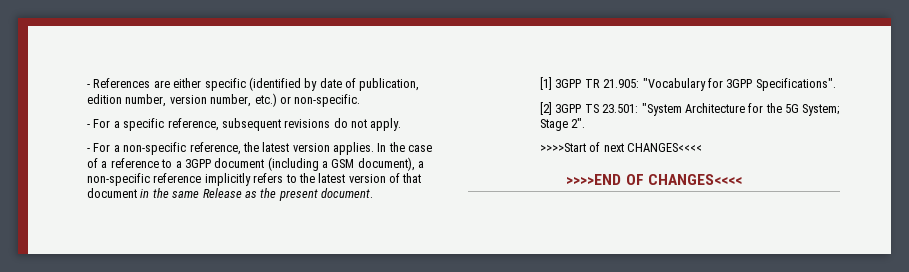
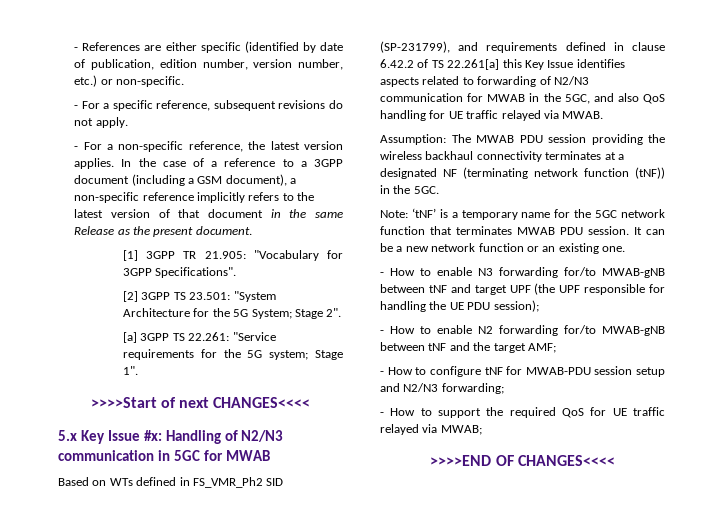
[540,142,703,152] >>>>Start of next CHANGES<<<< -> [123,332,276,343] [123,349,343,360] [123,366,139,375] [90,397,311,408] [58,430,284,444] [58,450,270,461] [58,477,284,488] [380,41,665,53] [380,59,625,70] [380,76,589,87] [380,93,665,104] [380,110,604,121] [380,134,665,145] [380,151,624,162] [380,167,665,179] [380,185,439,194] [380,208,665,220] [380,226,665,235] [380,243,625,254] [380,267,665,278] [380,283,665,295] [380,300,539,312] [380,325,665,336] [380,342,556,353] [380,366,665,377] [380,383,504,394] [380,407,665,418] [380,424,482,435] [a] 3GPP TS 22.261: "Service requirements for the 5G system; Stage 1". // >>>>Start of next CHANGES<<<< // 5.x Key Issue #x: Handling of N2/N3 communication in 5GC for MWAB // Based on WTs defined in FS_VMR_Ph2 SID (SP-231799), and requirements defined in clause 6.42.2 of TS 22.261[a] this Key Issue identifies aspects related to forwarding of N2/N3 communication for MWAB in the 5GC, and also QoS handling for UE traffic relayed via MWAB. // Assumption: The MWAB PDU session providing the wireless backhaul connectivity terminates at a designated NF (terminating network function (tNF)) in the 5GC. // Note: ‘tNF’ is a temporary name for the 5GC network function that terminates MWAB PDU session. It can be a new network function or an existing one. // - How to enable N3 forwarding for/to MWAB-gNB between tNF and target UPF (the UPF responsible for handling the UE PDU session); // - How to enable N2 forwarding for/to MWAB-gNB between tNF and the target AMF; // - How to configure tNF for MWAB-PDU session setup and N2/N3 forwarding; // - How to support the required QoS for UE traffic relayed via MWAB;

